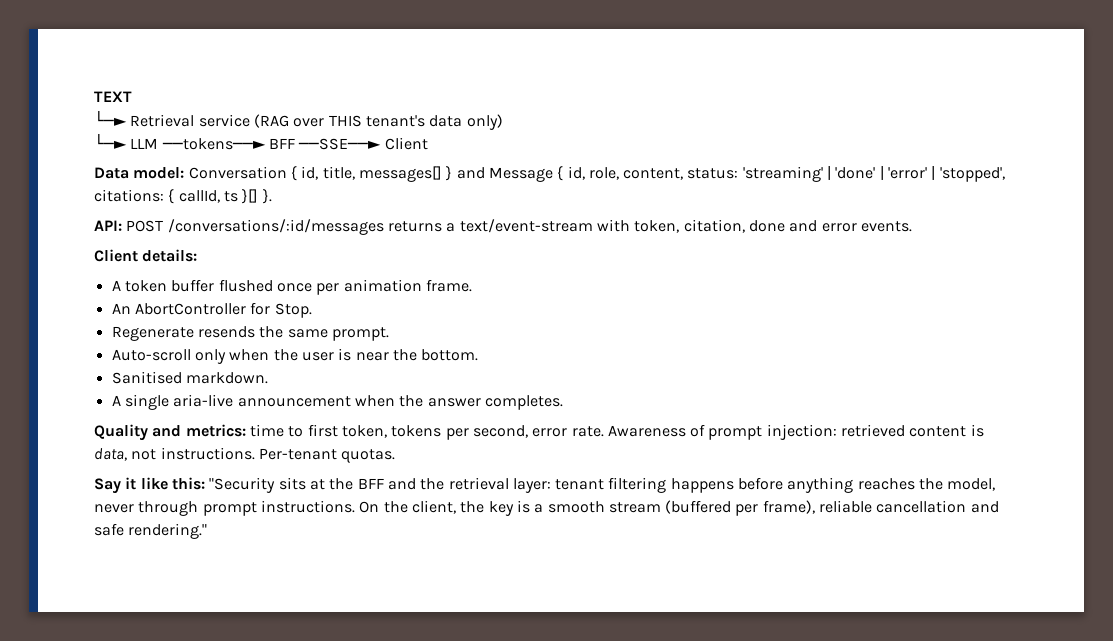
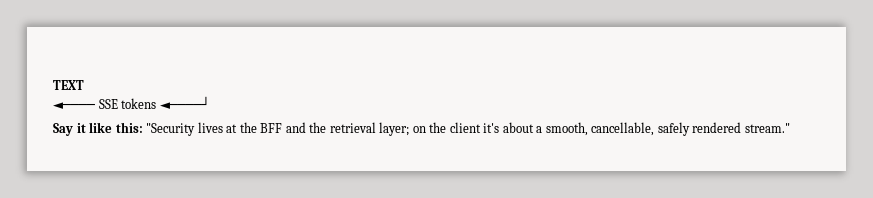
[94,110,503,130] [94,133,428,150] [94,166,1005,182] [94,189,272,204] [94,219,912,235] [94,249,198,262] [111,279,472,295] [111,302,312,318] [111,326,389,341] [111,348,479,364] [111,371,268,384] [111,394,563,410] [94,424,984,441] [94,447,396,463] └─► Retrieval service (RAG over THIS tenant's data only) // └─► LLM ──tokens──► BFF ──SSE──► Client // Data model: Conversation { id, title, messages[] } and Message { id, role, content, status: 'streaming' | 'done' | 'error' | 'stopped', citations: { callId, ts }[] }. // API: POST /conversations/:id/messages returns a text/event-stream with token, citation, done and error events. // Client details: // A token buffer flushed once per animation frame. // An AbortController for Stop. // Regenerate resends the same prompt. // Auto-scroll only when the user is near the bottom. // Sanitised markdown. // A single aria-live announcement when the answer completes. // Quality and metrics: time to first token, tokens per second, error rate. Awareness of prompt injection: retrieved content is data, not instructions. Per-tenant quotas. -> [53,96,210,109] ◄──── SSE tokens ◄────┘
[278,477,306,490] sits -> [197,122,223,133] lives
[512,477,996,493] [94,500,999,516] [94,523,208,539] layer: tenant filtering happens before anything reaches the model, never through prompt instructions. On the client, the key is a smooth stream (buffered per frame), reliable cancellation and safe rendering." -> [379,122,790,136] layer; on the client it's about a smooth, cancellable, safely rendered stream."

